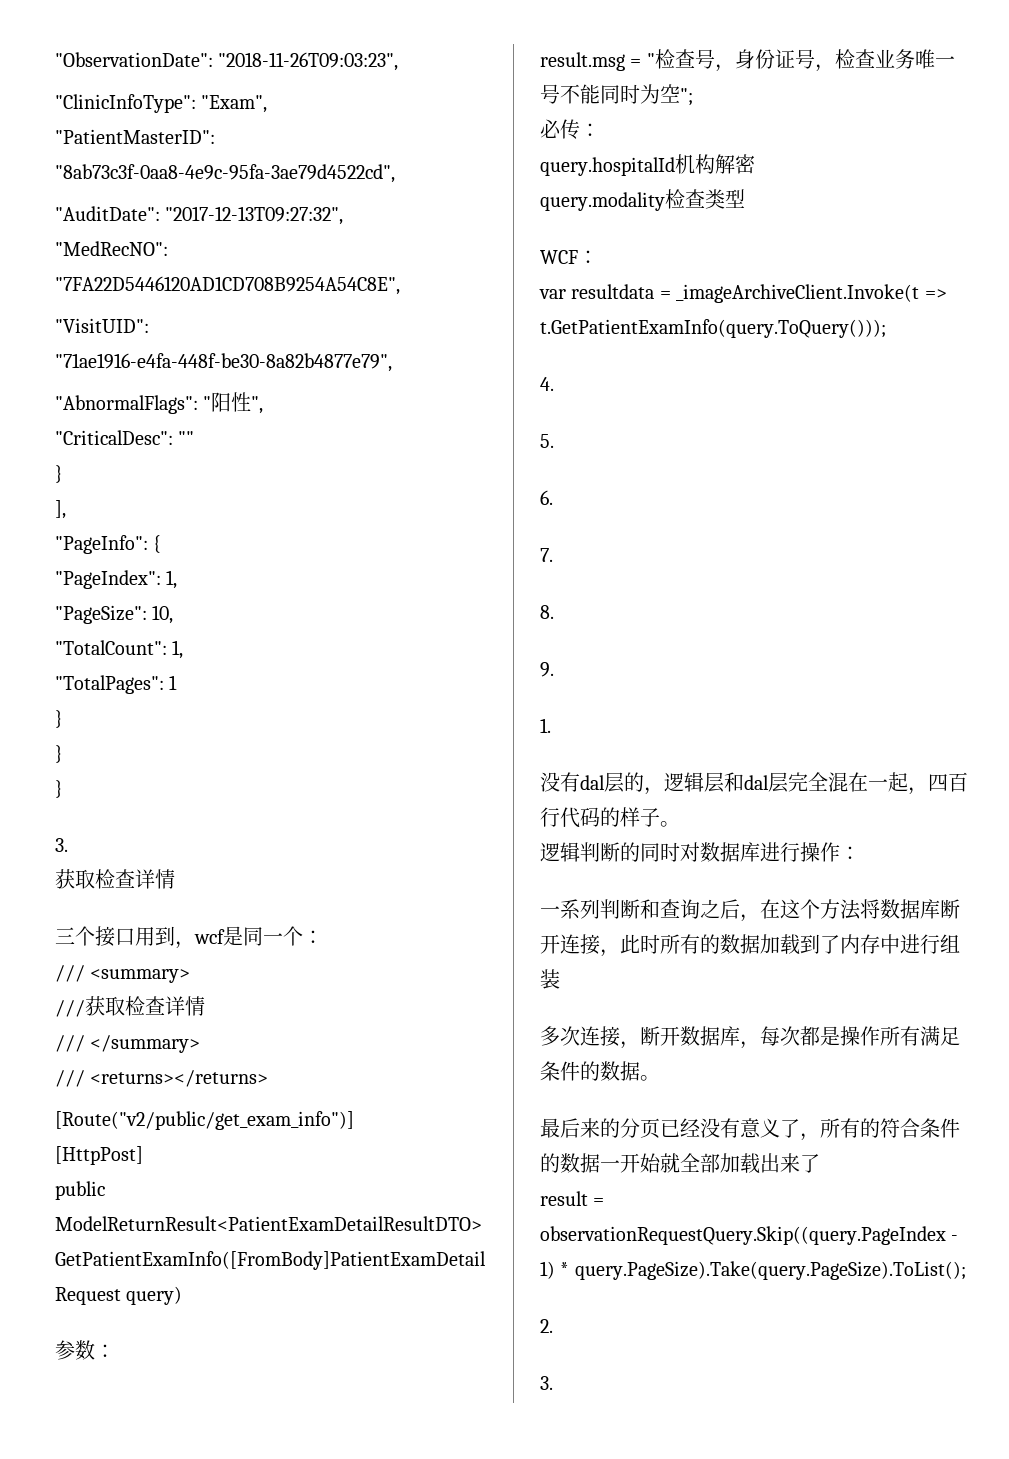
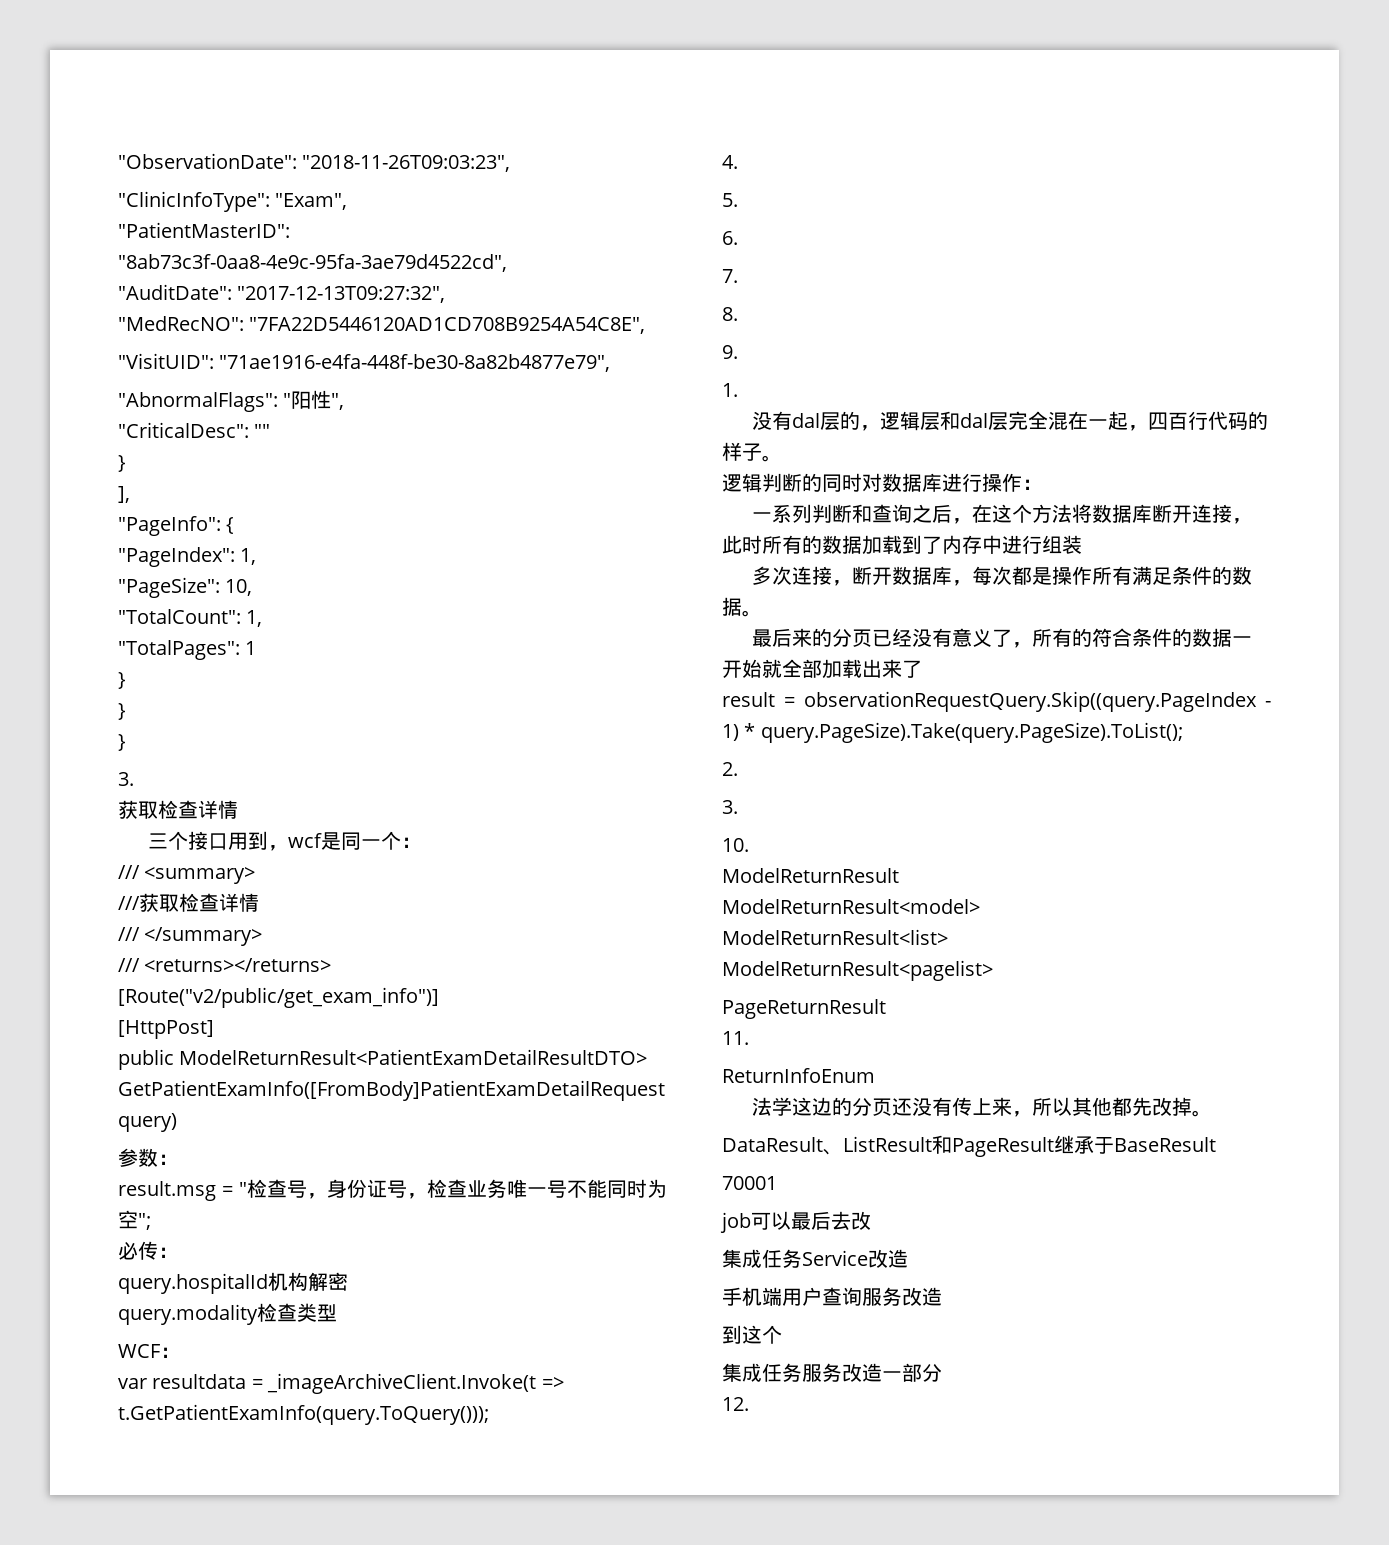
(553, 1383) none -> [722,838,749,852] [722,868,899,883] [722,899,980,914] [722,929,948,945] [722,960,993,981] [722,999,886,1019] [722,1031,749,1045] [722,1068,875,1083] [751,1097,1212,1117] [722,1135,1216,1157] [722,1176,777,1190] [720,1211,871,1233] [722,1249,908,1268] [722,1287,942,1306] [722,1325,782,1344] [722,1363,942,1382] [722,1397,749,1411] // 10. // ModelReturnResult // ModelReturnResult<model> // ModelReturnResult<list> // ModelReturnResult<pagelist> // PageReturnResult // 11. // ReturnInfoEnum // 法学这边的分页还没有传上来，所以其他都先改掉。 // DataResult、ListResult和PageResult继承于BaseResult // 70001 // job可以最后去改 // 集成任务Service改造 // 手机端用户查询服务改造 // 到这个 // 集成任务服务改造一部分 // 12.

